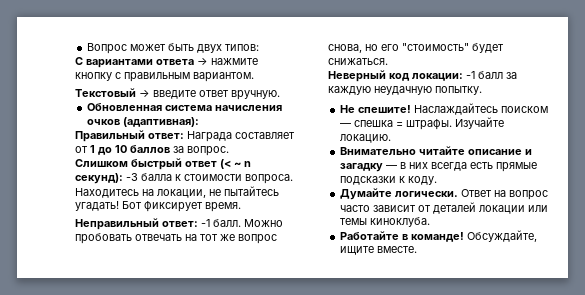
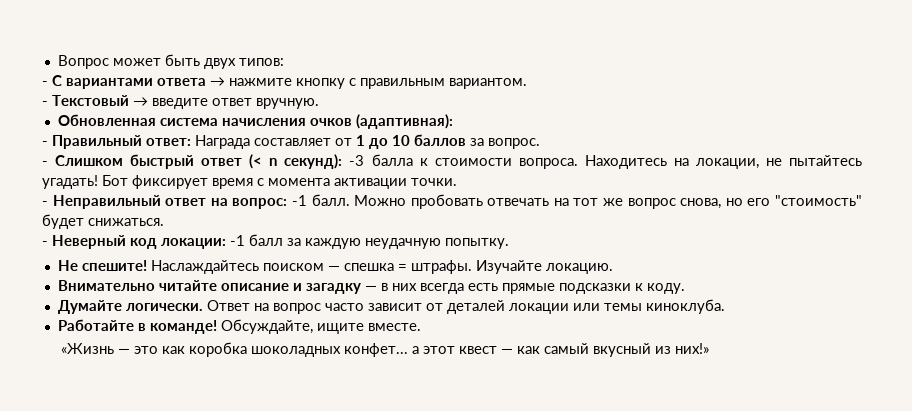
(260, 47) none -> [42,81,48,86] -
(254, 77) none -> [42,101,48,106] -
(200, 122) none -> [42,141,48,146] -
(229, 151) none -> [42,161,48,166] -
[234,162,241,167] ~ -> (263, 161) none
[205,202,241,212] [75,218,198,230] время. // Неправильный ответ: -> [212,178,457,189] [42,195,288,209] время с момента активации точки. // - Неправильный ответ на вопрос:
(388, 61) none -> [42,241,48,246] -
(418, 249) none -> [61,342,710,357] // «Жизнь — это как коробка шоколадных конфет... а этот квест — как самый вкусный из них!»

